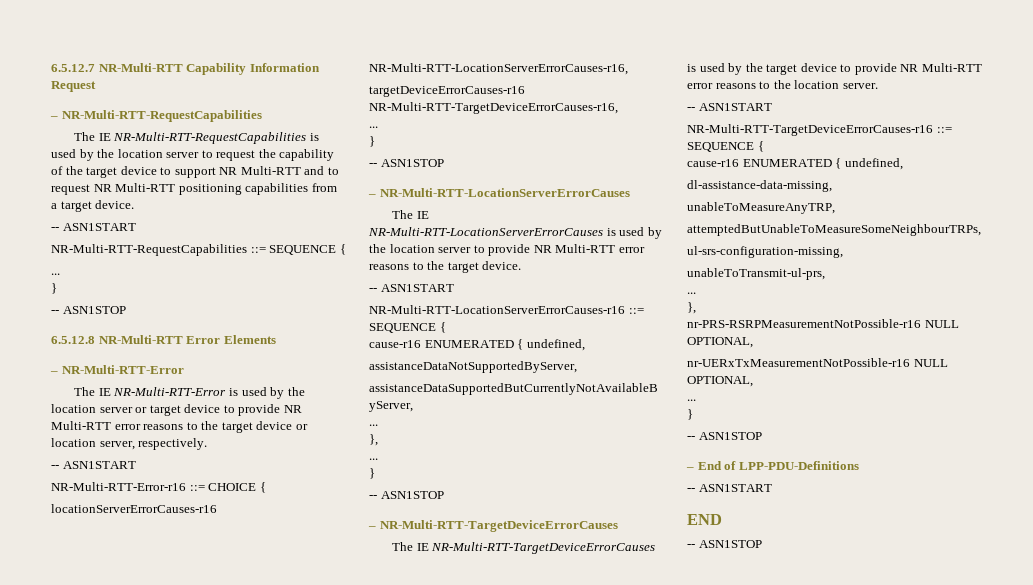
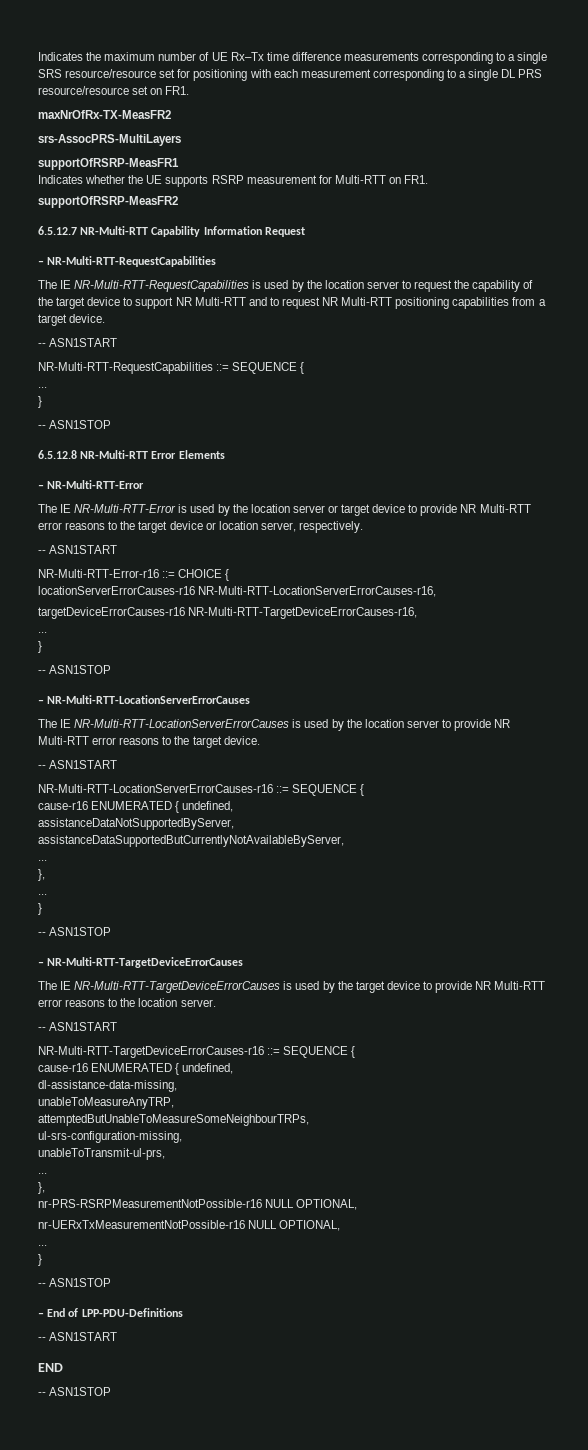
(51, 68) none -> [38,52,548,64] [38,69,543,81] [38,86,190,95] [38,110,171,119] [38,134,181,146] [38,158,179,170] [38,175,429,187] [38,196,178,208] Indicates the maximum number of UE Rx–Tx time difference measurements corresponding to a single SRS resource/resource set for positioning with each measurement corresponding to a single DL PRS resource/resource set on FR1. // maxNrOfRx-TX-MeasFR2 // srs-AssocPRS-MultiLayers // supportOfRSRP-MeasFR1 // Indicates whether the UE supports RSRP measurement for Multi-RTT on FR1. // supportOfRSRP-MeasFR2 //

